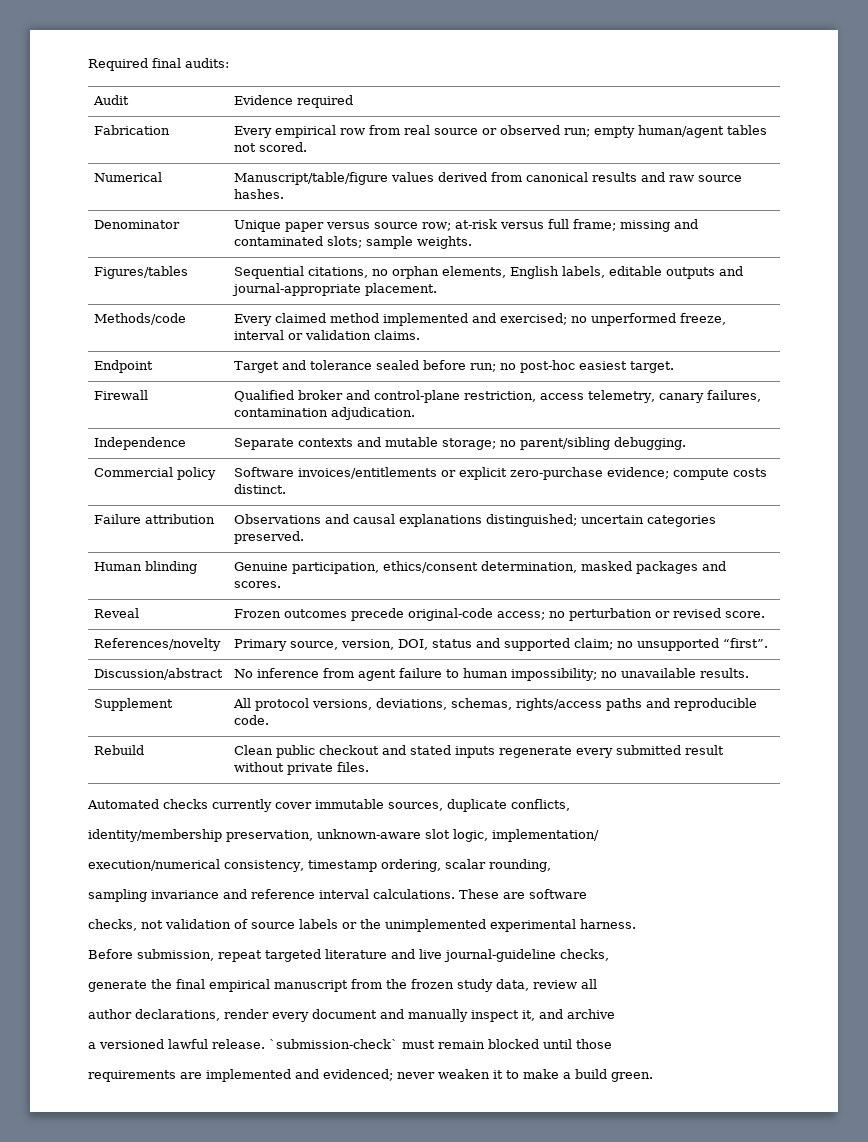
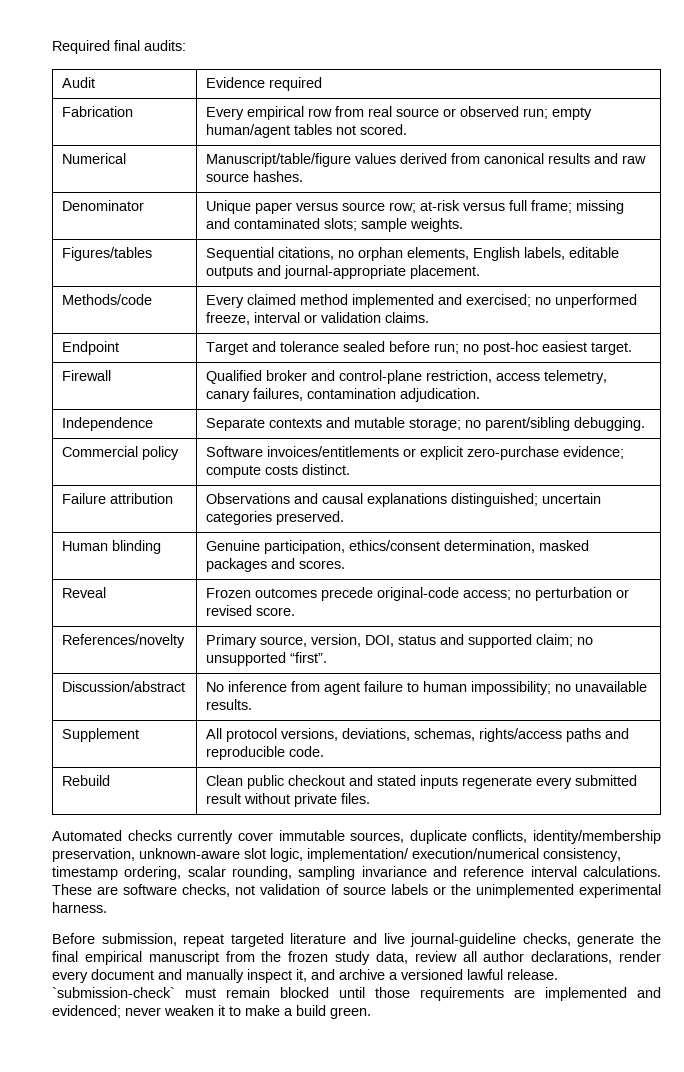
(570, 805) // -> (528, 836) none
(599, 835) // -> (409, 855) none
(551, 865) // -> (292, 873) none
(587, 894) // -> (178, 889) none
(609, 955) // -> (571, 939) none
(597, 984) // -> (477, 956) none
(615, 1014) // -> (385, 974) none
(612, 1044) // -> (410, 992) none

